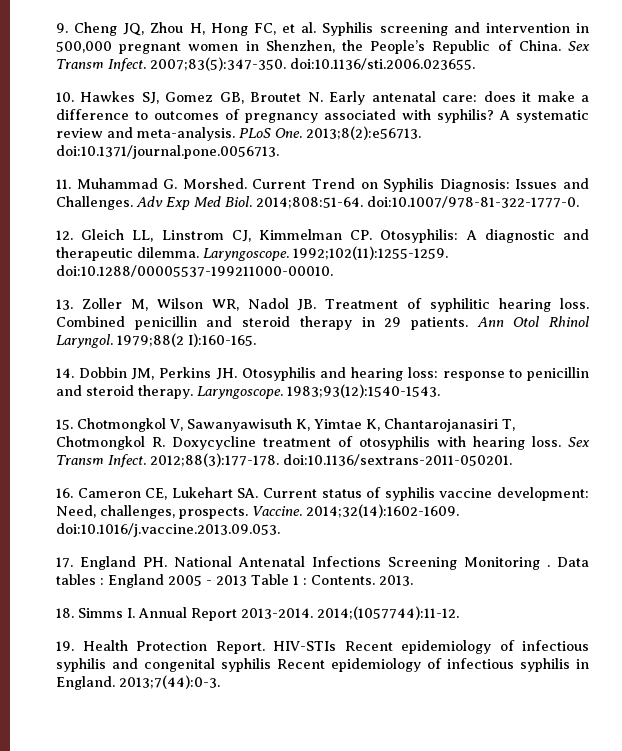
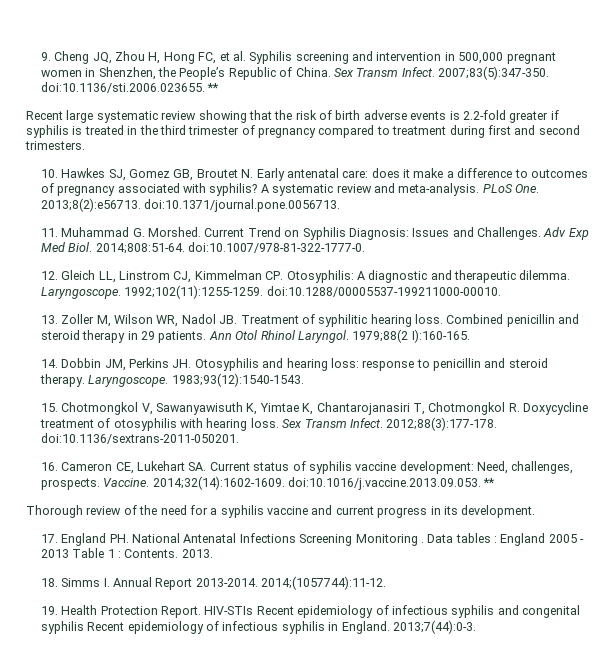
(475, 64) none -> [207,83,220,92] [26,110,559,123] [26,125,580,138] [25,141,85,150] ** // Recent large systematic review showing that the risk of birth adverse events is 2.2-fold greater if syphilis is treated in the third trimester of pregnancy compared to treatment during first and second trimesters.
(280, 530) none -> [483,478,496,487] [26,505,536,518] ** // Thorough review of the need for a syphilis vaccine and current progress in its development.

